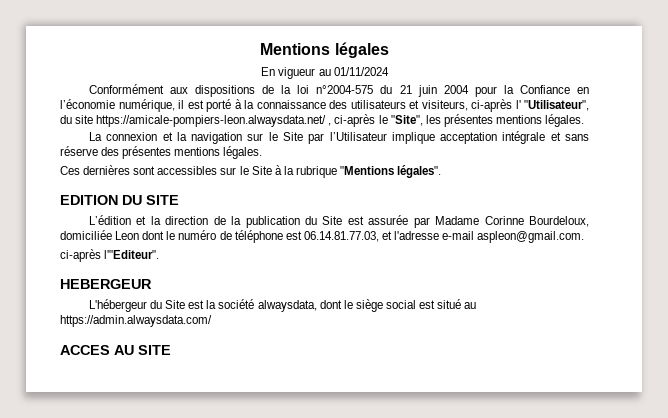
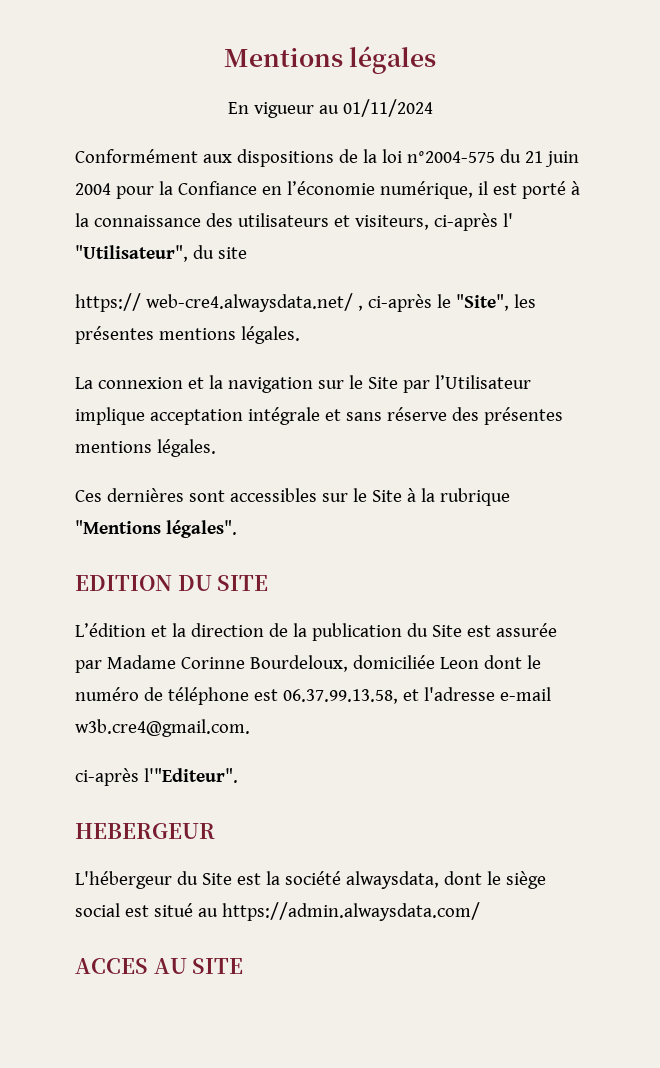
[96,115,327,127] https://amicale-pompiers-leon.alwaysdata.net/ -> [75,293,353,312] // https:// web-cre4.alwaysdata.net/
[303,231,379,242] 06.14.81.77.03, -> [282,689,398,704] 06.37.99.13.58,
[477,231,585,243] aspleon@gmail.com. -> [75,719,250,737] w3b.cre4@gmail.com.

